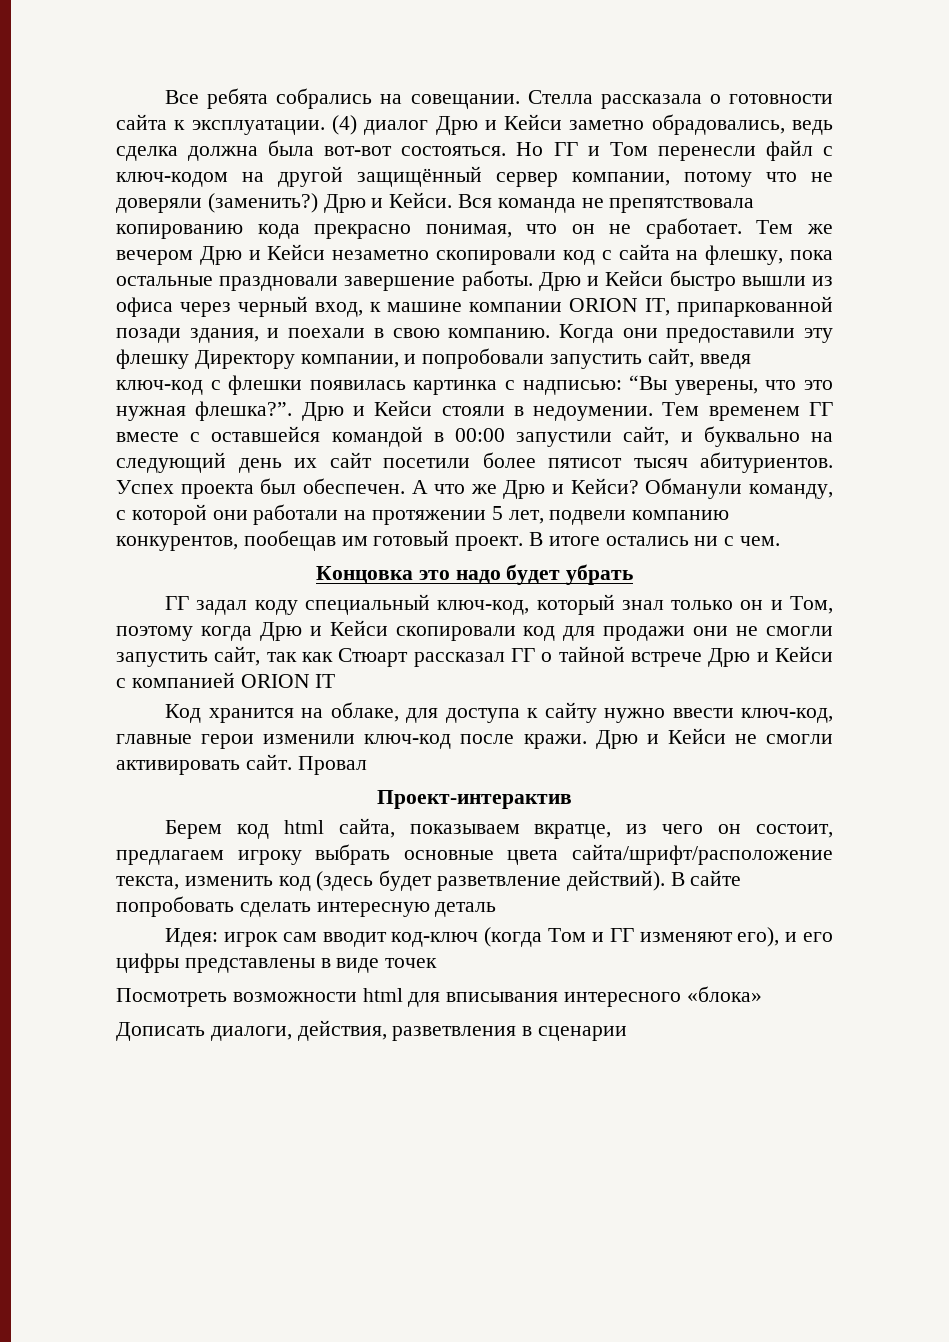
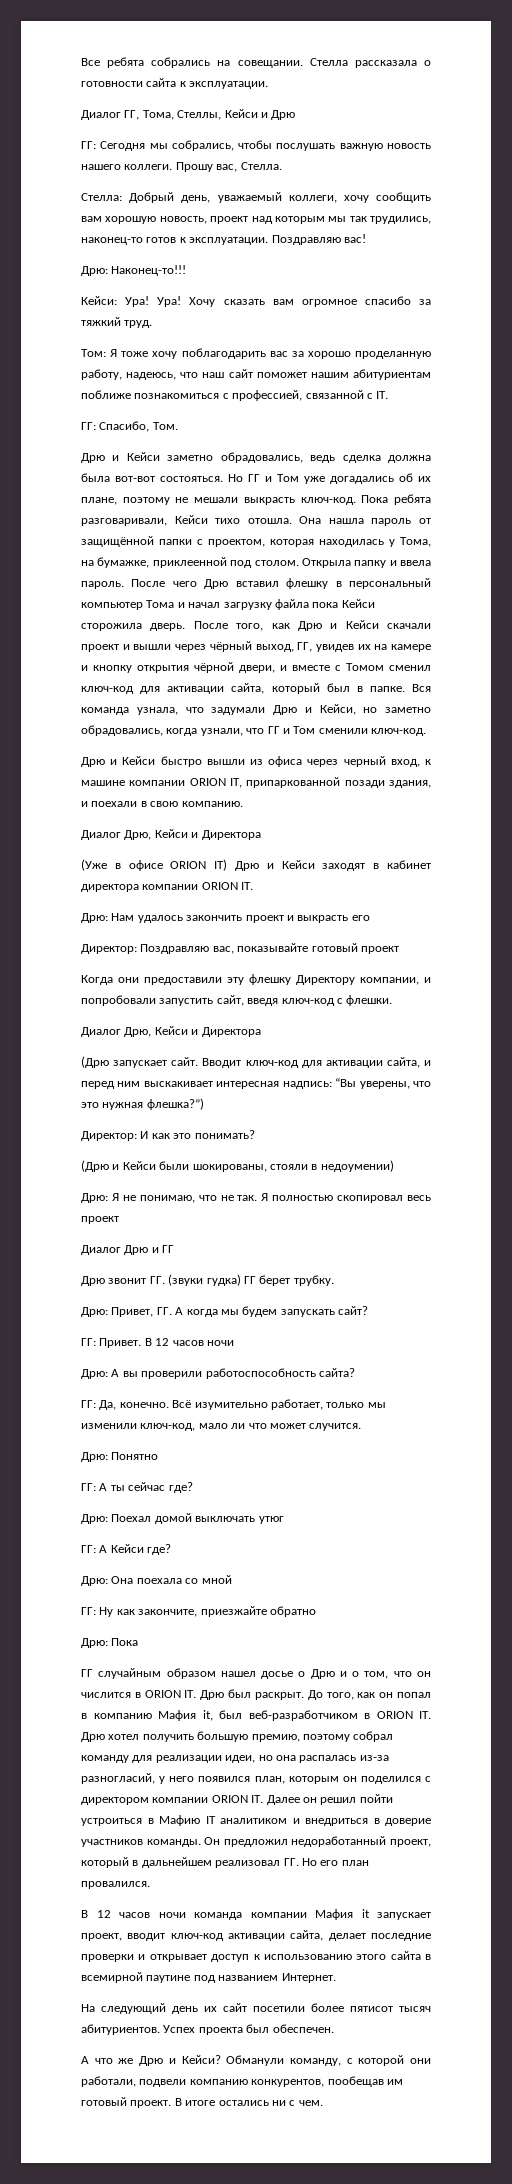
[331,115,429,135] (4) диалог -> [81,109,296,120] [81,140,431,151] [81,162,282,172] [81,192,431,203] [81,216,431,224] [81,234,366,245] [81,265,187,276] [81,296,431,307] [81,317,153,328] [81,348,431,359] [81,369,431,380] [81,390,389,401] [81,421,178,432] // Диалог ГГ, Тома, Стеллы, Кейси и Дрю // ГГ: Сегодня мы собрались, чтобы послушать важную новость нашего коллеги. Прошу вас, Стелла. // Стелла: Добрый день, уважаемый коллеги, хочу сообщить вам хорошую новость, проект над которым мы так трудились, наконец-то готов к эксплуатации. Поздравляю вас! // Дрю: Наконец-то!!! // Кейси: Ура! Ура! Хочу сказать вам огромное спасибо за тяжкий труд. // Том: Я тоже хочу поблагодарить вас за хорошо проделанную работу, надеюсь, что наш сайт поможет нашим абитуриентам поближе познакомиться с профессией, связанной с IT. // ГГ: Спасибо, Том. //
[657,140,833,161] [116,166,833,187] [116,192,755,213] [116,218,833,239] [116,244,834,265] [116,270,533,291] перенесли файл с ключ-кодом на другой защищённый сервер компании, потому что не доверяли (заменить?) Дрю и Кейси. Вся команда не препятствовала копированию кода прекрасно понимая, что он не сработает. Тем же вечером Дрю и Кейси незаметно скопировали код с сайта на флешку, пока остальные праздновали завершение работы. -> [304,473,431,484] [81,494,431,505] [81,515,431,526] [81,536,431,547] [81,557,431,568] [81,578,431,589] [81,599,375,610] [81,620,431,631] [81,641,431,652] [81,662,431,673] [81,683,431,694] [81,704,431,715] [81,725,426,736] уже догадались об их плане, поэтому не мешали выкрасть ключ-код. Пока ребята разговаривали, Кейси тихо отошла. Она нашла пароль от защищённой папки с проектом, которая находилась у Тома, на бумажке, приклеенной под столом. Открыла папку и ввела пароль. После чего Дрю вставил флешку в персональный компьютер Тома и начал загрузку файла пока Кейси сторожила дверь. После того, как Дрю и Кейси скачали проект и вышли через чёрный выход, ГГ, увидев их на камере и кнопку открытия чёрной двери, и вместе с Томом сменил ключ-код для активации сайта, который был в папке. Вся команда узнала, что задумали Дрю и Кейси, но заметно обрадовались, когда узнали, что ГГ и Том сменили ключ-код. //
(551, 333) none -> [81,829,261,840] [81,859,432,871] [81,882,254,892] [81,913,370,923] [81,943,399,954] // Диалог Дрю, Кейси и Директора // (Уже в офисе ORION IT) Дрю и Кейси заходят в кабинет директора компании ORION IT. // Дрю: Нам удалось закончить проект и выкрасть его // Директор: Поздравляю вас, показывайте готовый проект //
[228,375,622,395] флешки появилась картинка с надписью: -> [346,995,393,1006] [81,1026,261,1037] [81,1056,431,1068] [81,1081,332,1089] флешки. // Диалог Дрю, Кейси и Директора // (Дрю запускает сайт. Вводит ключ-код для активации сайта, и перед ним выскакивает интересная надпись:
[195,400,833,421] [116,426,833,447] флешка?”. Дрю и Кейси стояли в недоумении. Тем временем ГГ вместе с оставшейся командой в 00:00 запустили сайт, и буквально на -> [146,1098,204,1110] [81,1130,255,1141] [81,1160,394,1172] [81,1193,431,1203] [81,1216,119,1224] [81,1245,175,1255] [81,1274,334,1286] [81,1306,368,1317] [81,1338,234,1348] [81,1368,355,1379] [81,1399,386,1410] [81,1423,362,1431] [81,1452,159,1462] [81,1482,193,1493] [81,1513,284,1524] [81,1544,172,1555] [81,1575,232,1586] [81,1606,316,1617] [81,1638,139,1648] [81,1668,431,1679] [81,1689,431,1700] [81,1710,431,1721] [81,1731,394,1742] [81,1755,389,1763] [81,1773,431,1784] [81,1794,393,1805] [81,1815,431,1826] [81,1836,431,1847] [81,1857,369,1868] [81,1881,150,1889] [81,1909,431,1920] [81,1930,432,1941] [81,1951,431,1962] [81,1972,336,1983] [81,2004,95,2012] флешка?”) // Директор: И как это понимать? // (Дрю и Кейси были шокированы, стояли в недоумении) // Дрю: Я не понимаю, что не так. Я полностью скопировал весь проект // Диалог Дрю и ГГ // Дрю звонит ГГ. (звуки гудка) ГГ берет трубку. // Дрю: Привет, ГГ. А когда мы будем запускать сайт? // ГГ: Привет. В 12 часов ночи // Дрю: А вы проверили работоспособность сайта? // ГГ: Да, конечно. Всё изумительно работает, только мы изменили ключ-код, мало ли что может случится. // Дрю: Понятно // ГГ: А ты сейчас где? // Дрю: Поехал домой выключать утюг // ГГ: А Кейси где? // Дрю: Она поехала со мной // ГГ: Ну как закончите, приезжайте обратно // Дрю: Пока // ГГ случайным образом нашел досье о Дрю и о том, что он числится в ORION IT. Дрю был раскрыт. До того, как он попал в компанию Мафия it, был веб-разработчиком в ORION IT. Дрю хотел получить большую премию, поэтому собрал команду для реализации идеи, но она распалась из-за разногласий, у него появился план, которым он поделился с директором компании ORION IT. Далее он решил пойти устроиться в Мафию IT аналитиком и внедриться в доверие участников команды. Он предложил недоработанный проект, который в дальнейшем реализовал ГГ. Но его план провалился. // В 12 часов ночи команда компании Мафия it запускает проект, вводит ключ-код активации сайта, делает последние проверки и открывает доступ к использованию этого сайта в всемирной паутине под названием Интернет. // На
(405, 486) none -> (334, 2028) //
[253,504,544,525] работали на протяжении 5 лет, -> [81,2076,136,2087] работали,
[315,564,634,585] [165,594,833,615] [116,620,833,641] [116,646,833,667] [116,672,336,688] [165,702,833,723] [116,728,834,749] [116,754,367,775] [377,790,572,809] [165,818,834,839] [116,844,834,865] [116,870,742,891] [116,896,497,917] [165,927,833,947] [116,953,438,973] [116,986,762,1007] [116,1020,628,1041] // Концовка это надо будет убрать // ГГ задал коду специальный ключ-код, который знал только он и Том, поэтому когда Дрю и Кейси скопировали код для продажи они не смогли запустить сайт, так как Стюарт рассказал ГГ о тайной встрече Дрю и Кейси с компанией ORION IT // Код хранится на облаке, для доступа к сайту нужно ввести ключ-код, главные герои изменили ключ-код после кражи. Дрю и Кейси не смогли активировать сайт. Провал // Проект-интерактив // Берем код html сайта, показываем вкратце, из чего он состоит, предлагаем игроку выбрать основные цвета сайта/шрифт/расположение текста, изменить код (здесь будет разветвление действий). В сайте попробовать сделать интересную деталь // Идея: игрок сам вводит код-ключ (когда Том и ГГ изменяют его), и его цифры представлены в виде точек // Посмотреть возможности html для вписывания интересного «блока» // Дописать диалоги, действия, разветвления в сценарии -> (323, 2103) none

